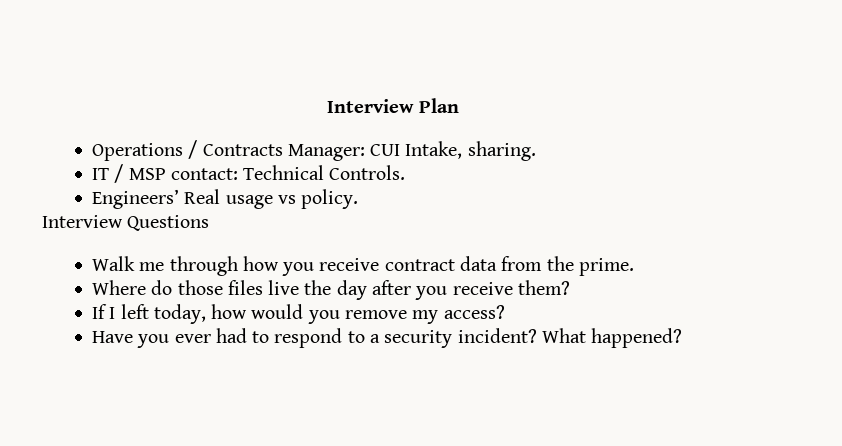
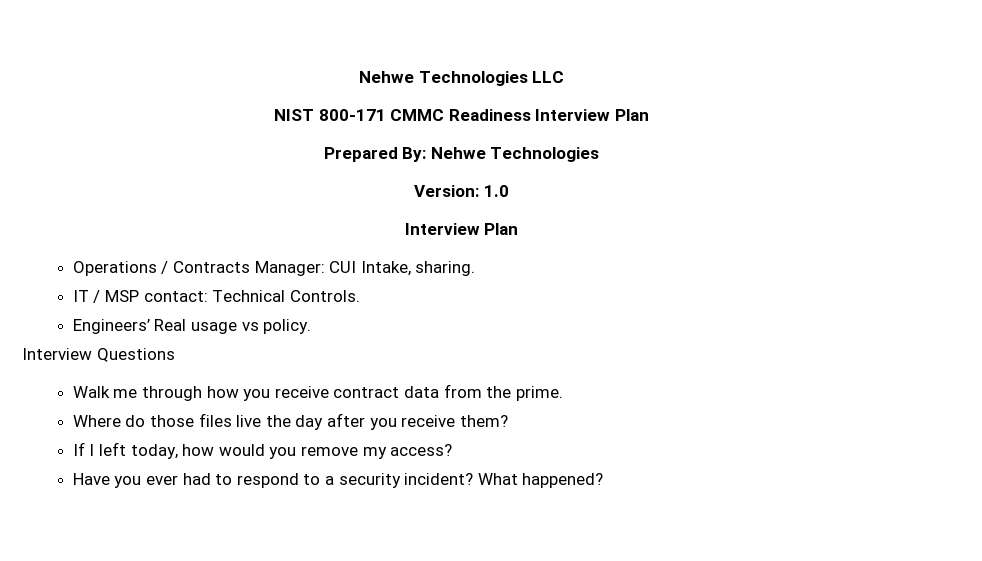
(327, 106) none -> [358,71,565,86] [274,109,649,121] [323,147,600,162] [414,185,509,197] Nehwe Technologies LLC // NIST 800-171 CMMC Readiness Interview Plan // Prepared By: Nehwe Technologies // Version: 1.0 //

